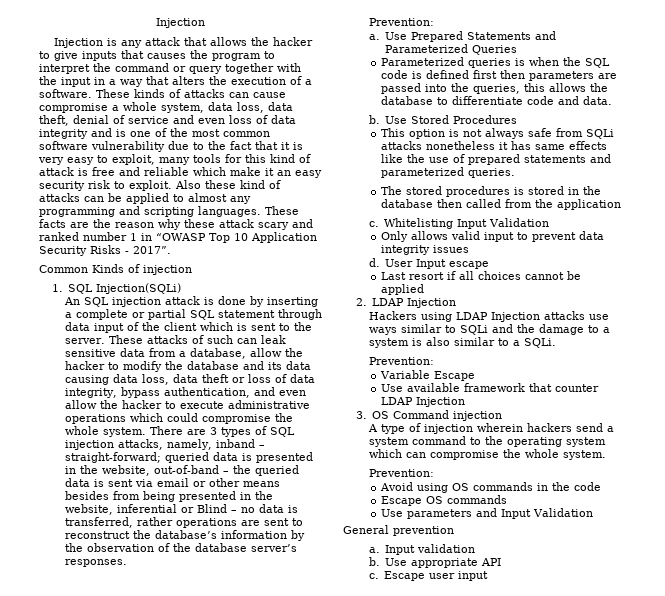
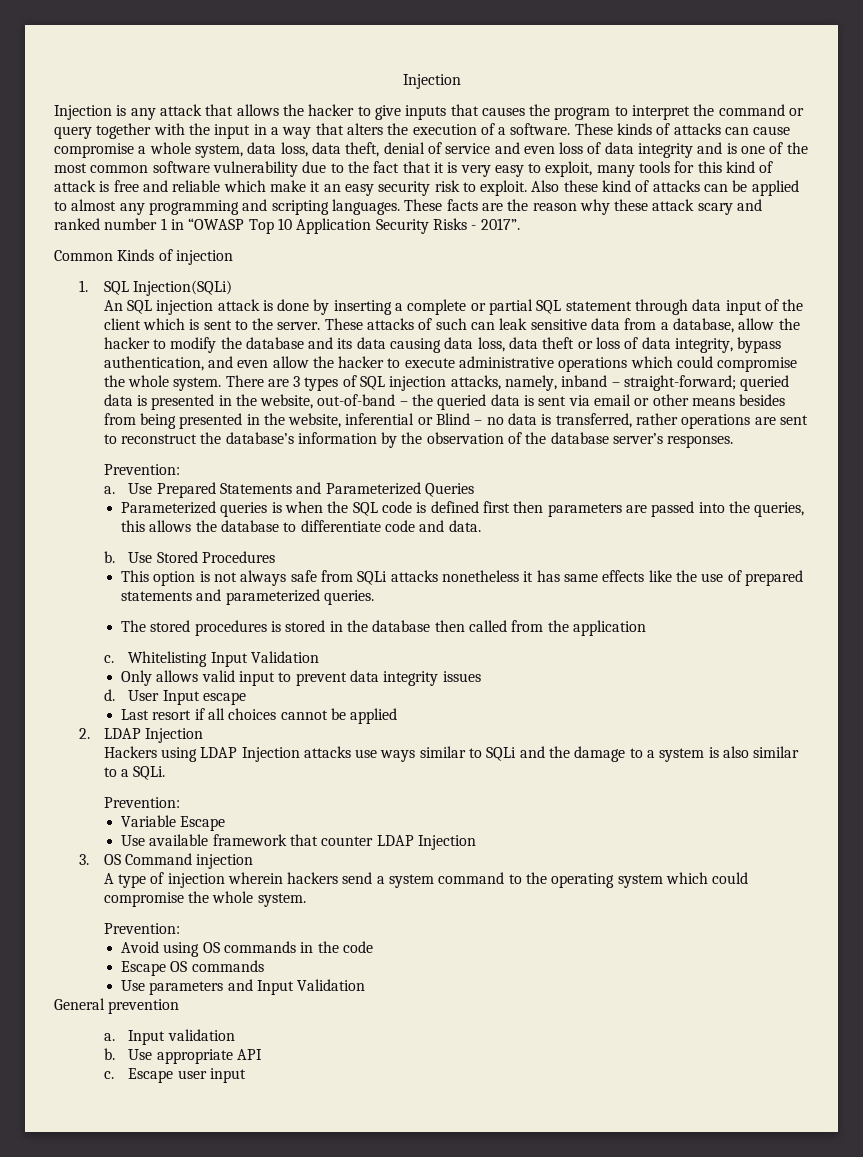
[405,452,426,458] can -> [712,872,749,884] could

